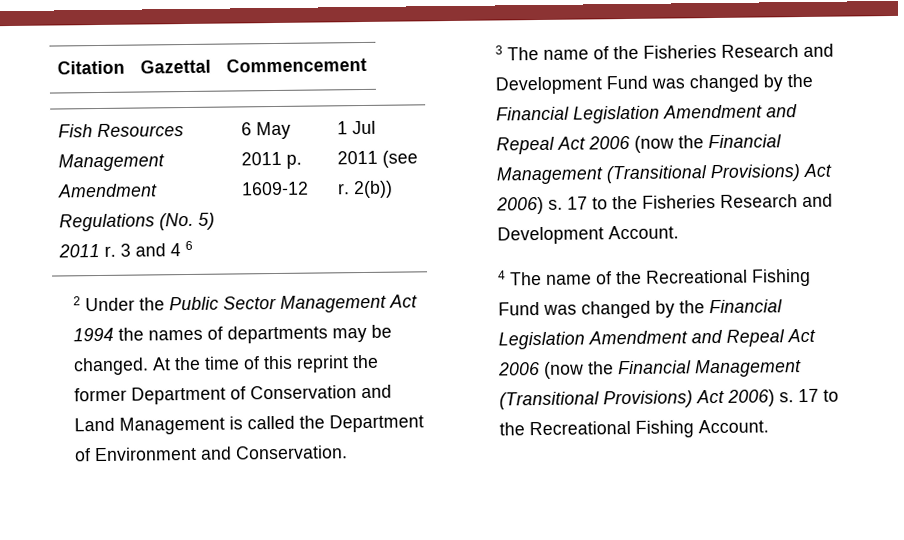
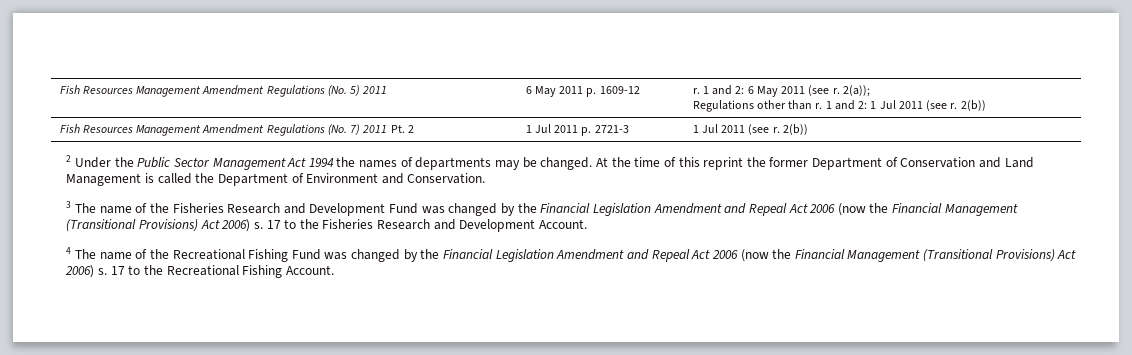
[56,60,125,75] [139,59,211,74] [225,57,367,73] Citation | Gazettal | Commencement // -> (59, 89) none
[103,240,193,257] r. 3 and 4 6 -> (388, 90) none
(309, 188) none -> [692,85,870,97] [692,100,986,112] [59,124,414,136] [525,124,629,136] | r. 1 and 2: 6 May 2011 (see r. 2(a)); // Regulations other than r. 1 and 2: 1 Jul 2011 (see r. 2(b)) // Fish Resources Management Amendment Regulations (No. 7) 2011 Pt. 2 | 1 Jul 2011 p. 2721-3

